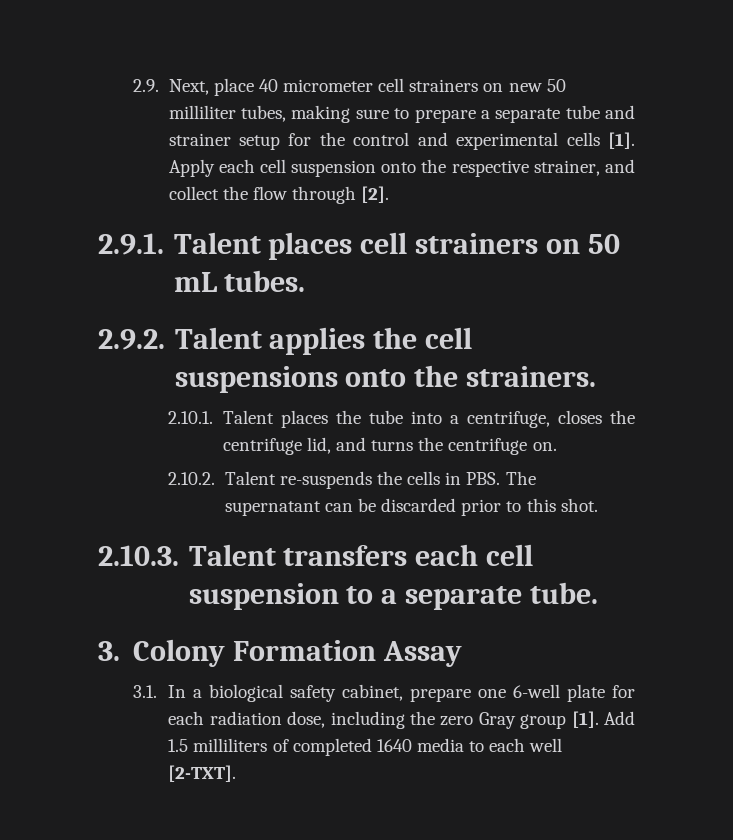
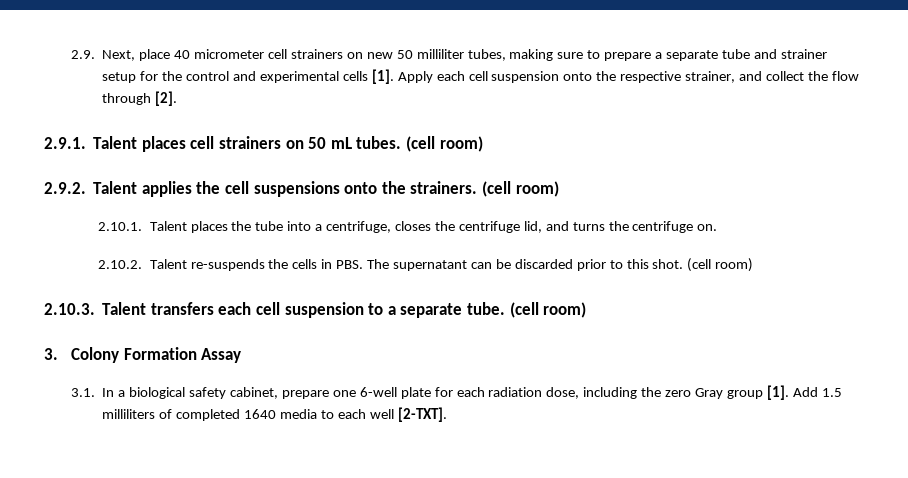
(306, 281) none -> [405,136,483,152] (cell room)
(597, 376) none -> [481,181,559,197] (cell room)
(598, 505) none -> [687,258,754,272] (cell room)
(599, 593) none -> [509,302,587,318] (cell room)

